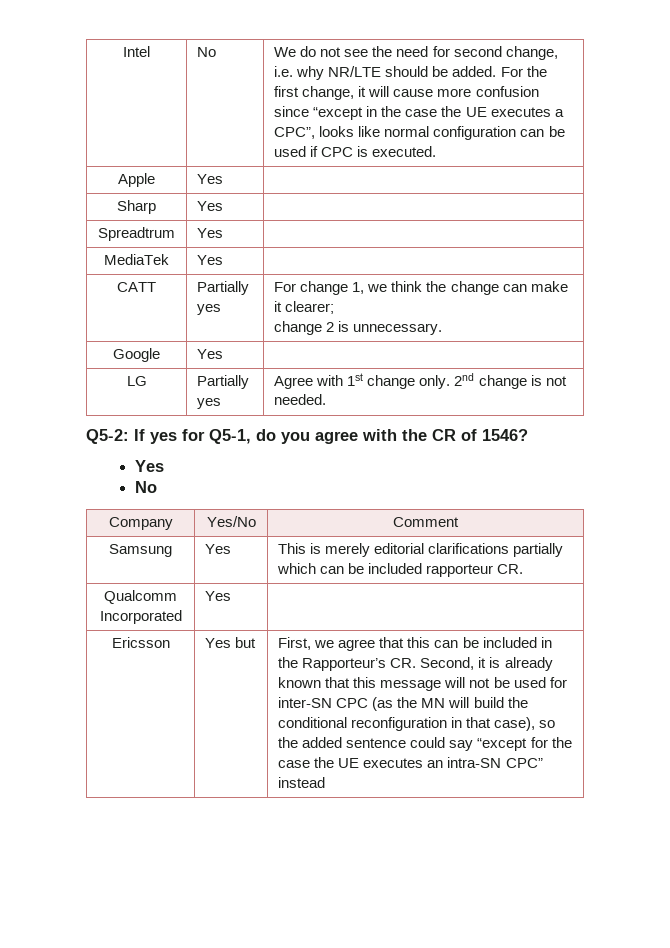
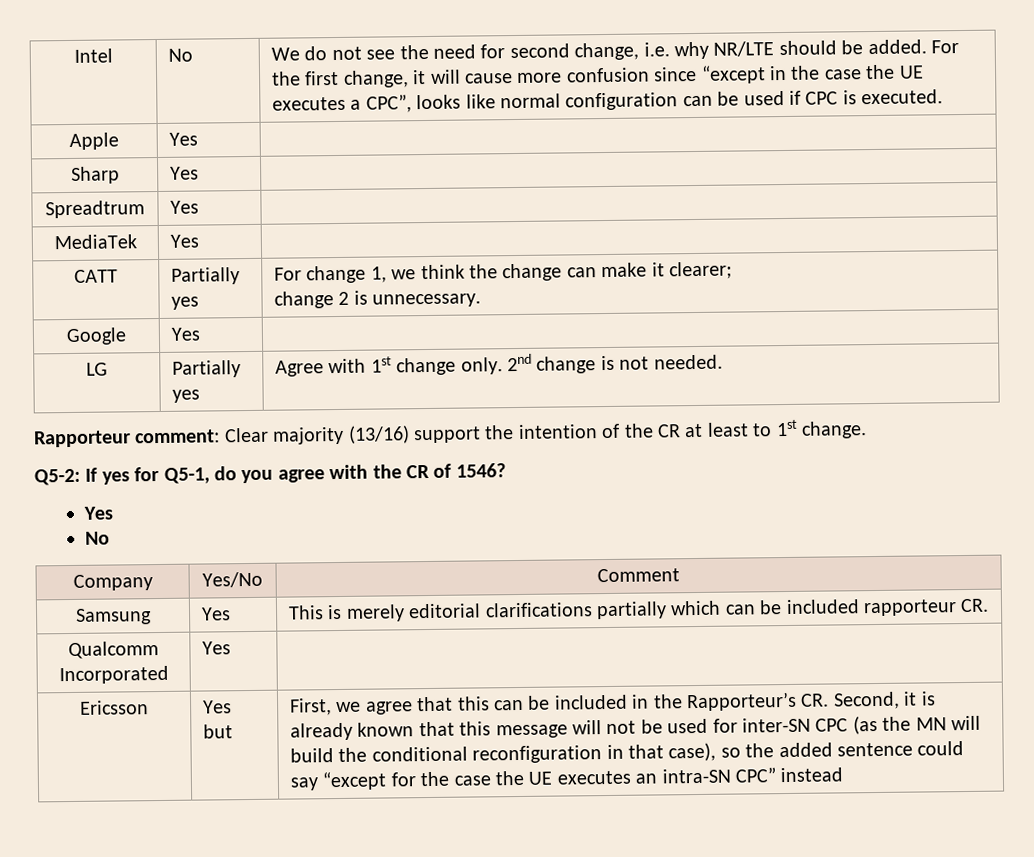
(327, 399) none -> [34,419,867,448] // Rapporteur comment: Clear majority (13/16) support the intention of the CR at least to 1st change.

